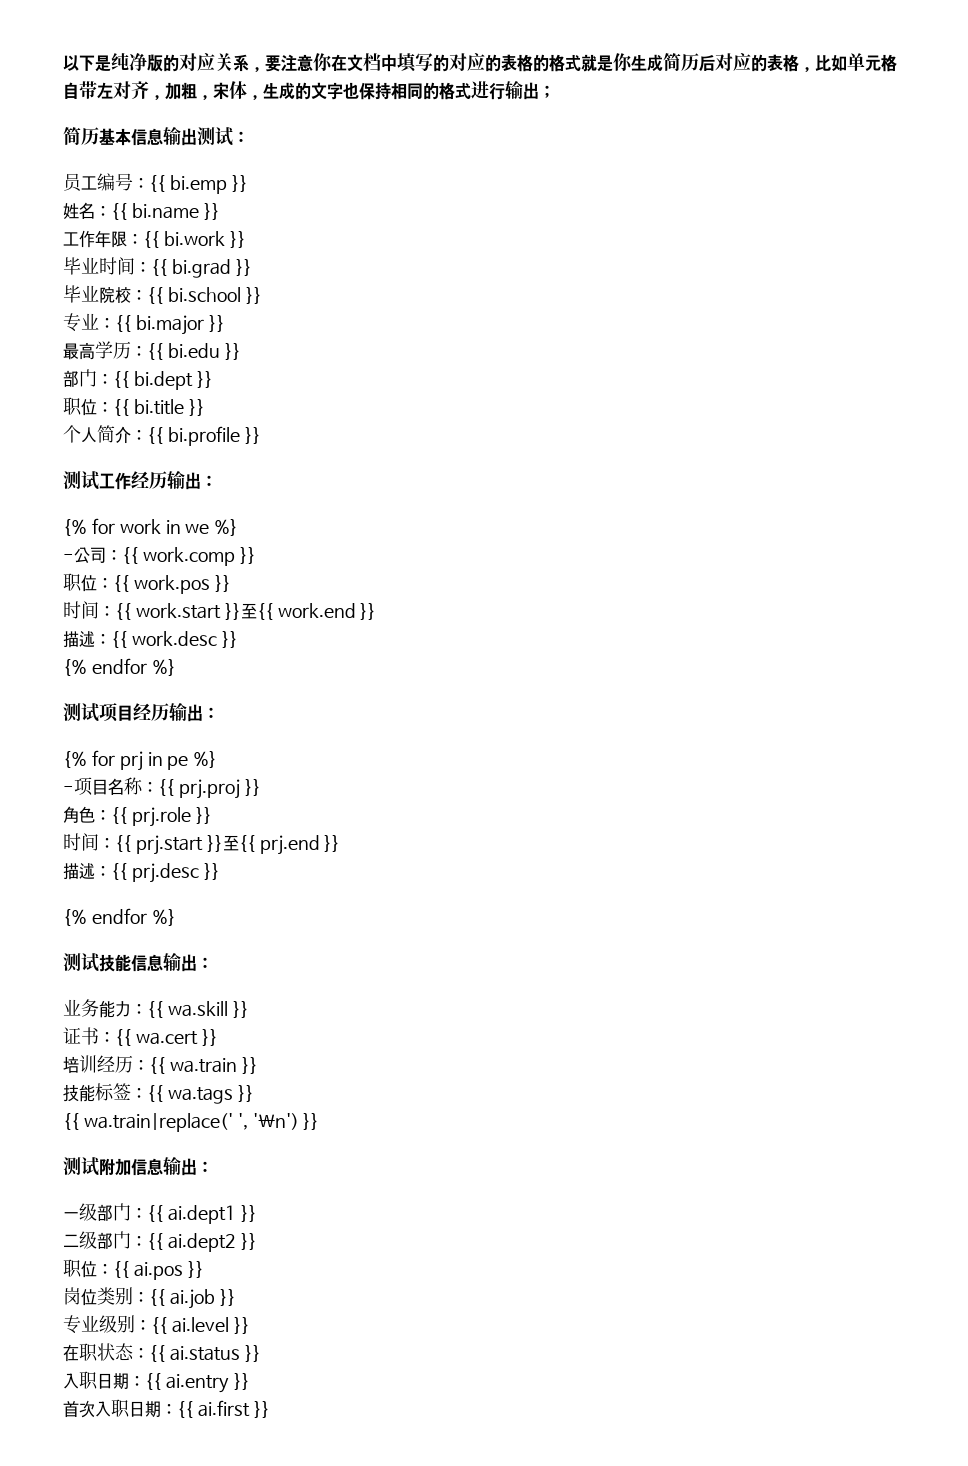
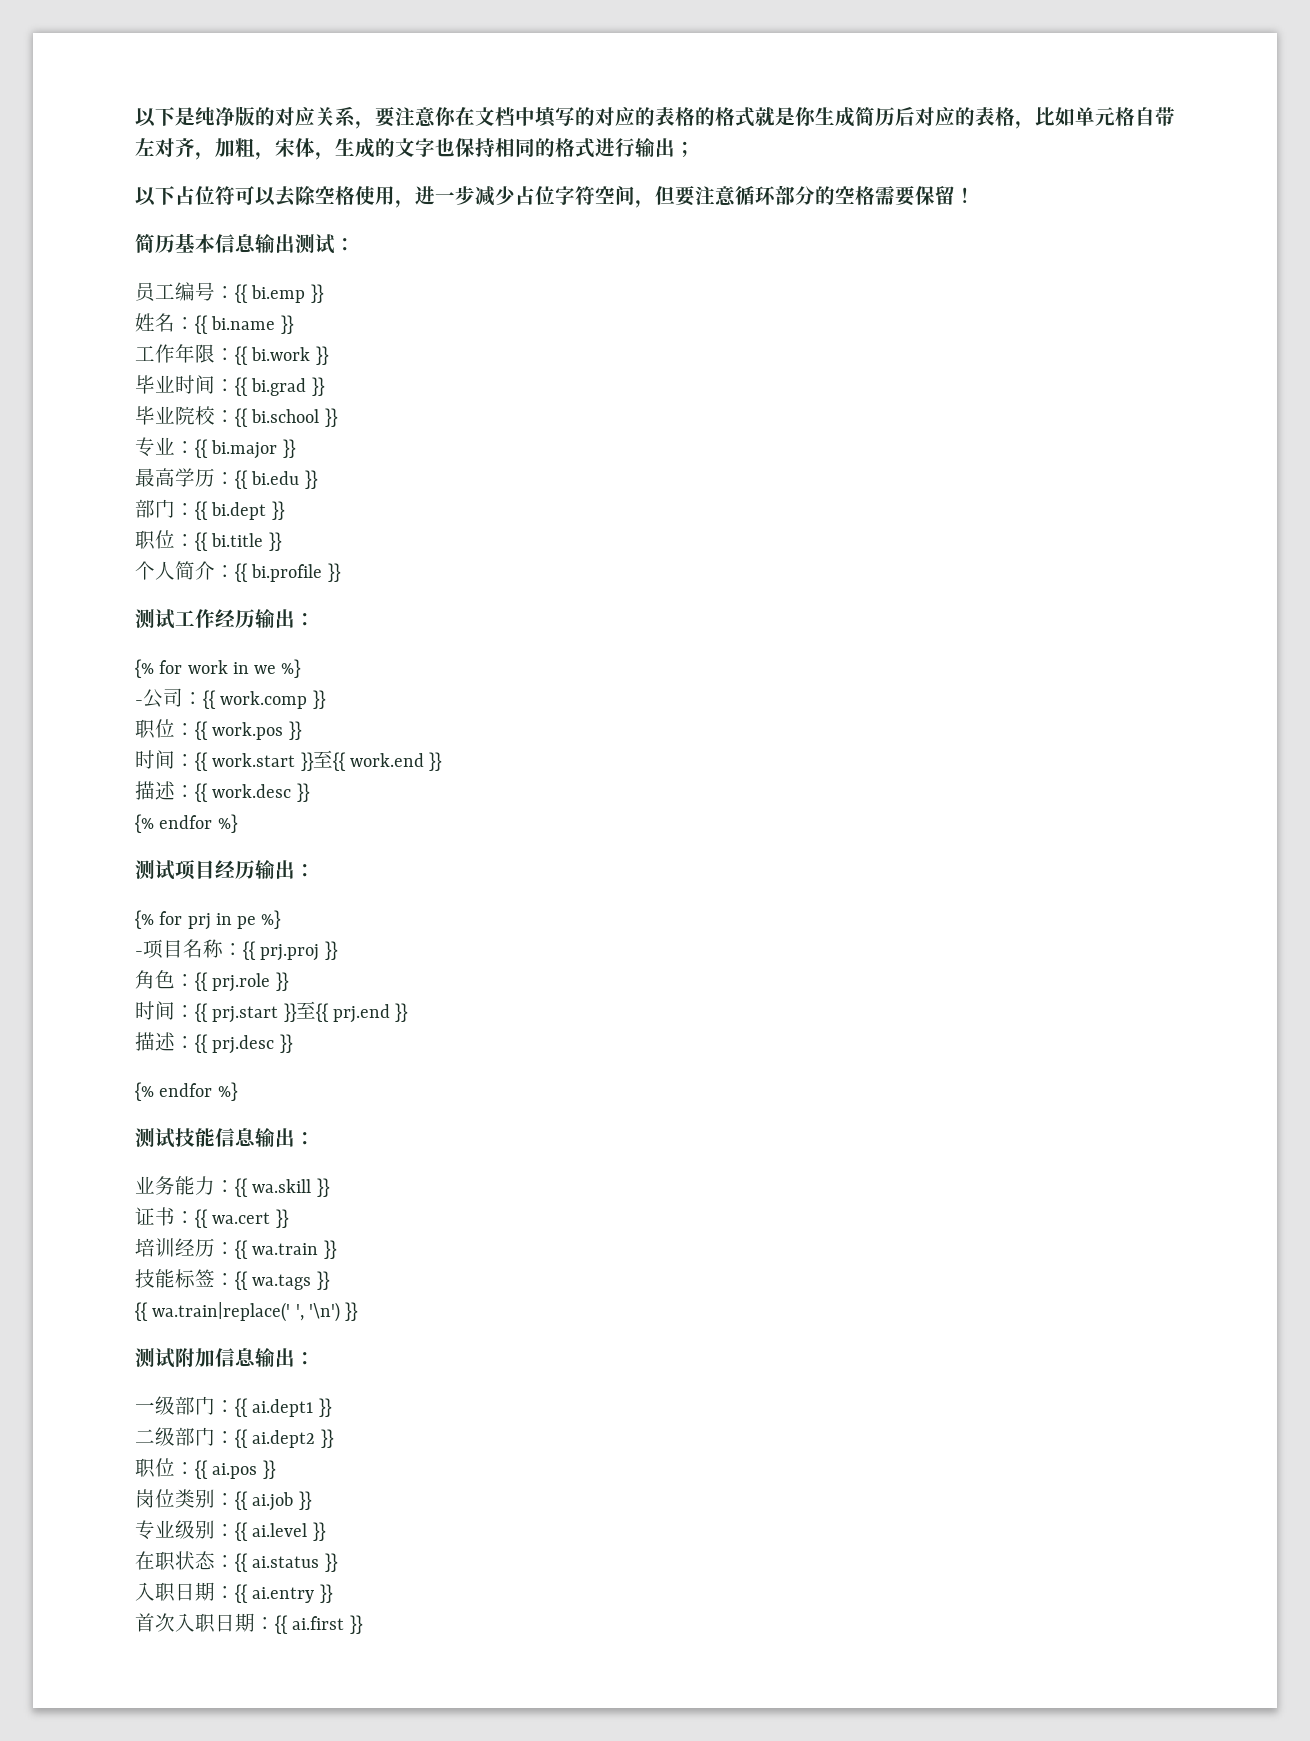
(555, 91) none -> [135,185,975,208] // 以下占位符可以去除空格使用，进一步减少占位字符空间，但要注意循环部分的空格需要保留！

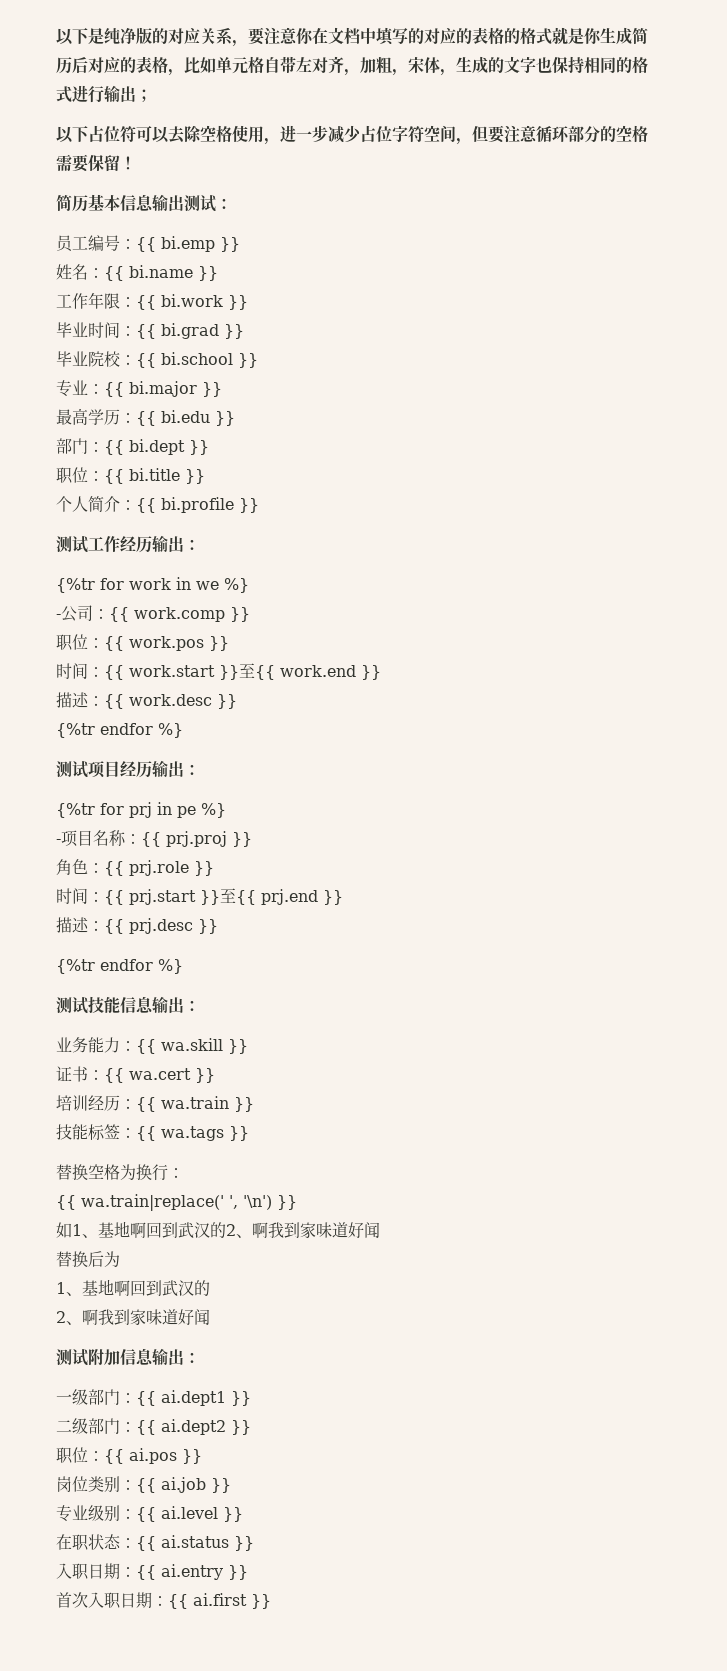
[135,659,154,678] {% -> [56,578,95,593] {%tr
[135,814,154,833] {% -> [56,723,95,738] {%tr
[135,910,154,929] {% -> [56,803,95,818] {%tr
[135,1082,154,1101] {% -> [56,959,95,974] {%tr
(330, 1280) none -> [56,1164,184,1181] // 替换空格为换行：
(359, 1311) none -> [56,1221,380,1239] [56,1251,120,1268] [56,1279,210,1297] [56,1309,210,1326] // 如1、基地啊回到武汉的2、啊我到家味道好闻 // 替换后为 // 1、基地啊回到武汉的 // 2、啊我到家味道好闻

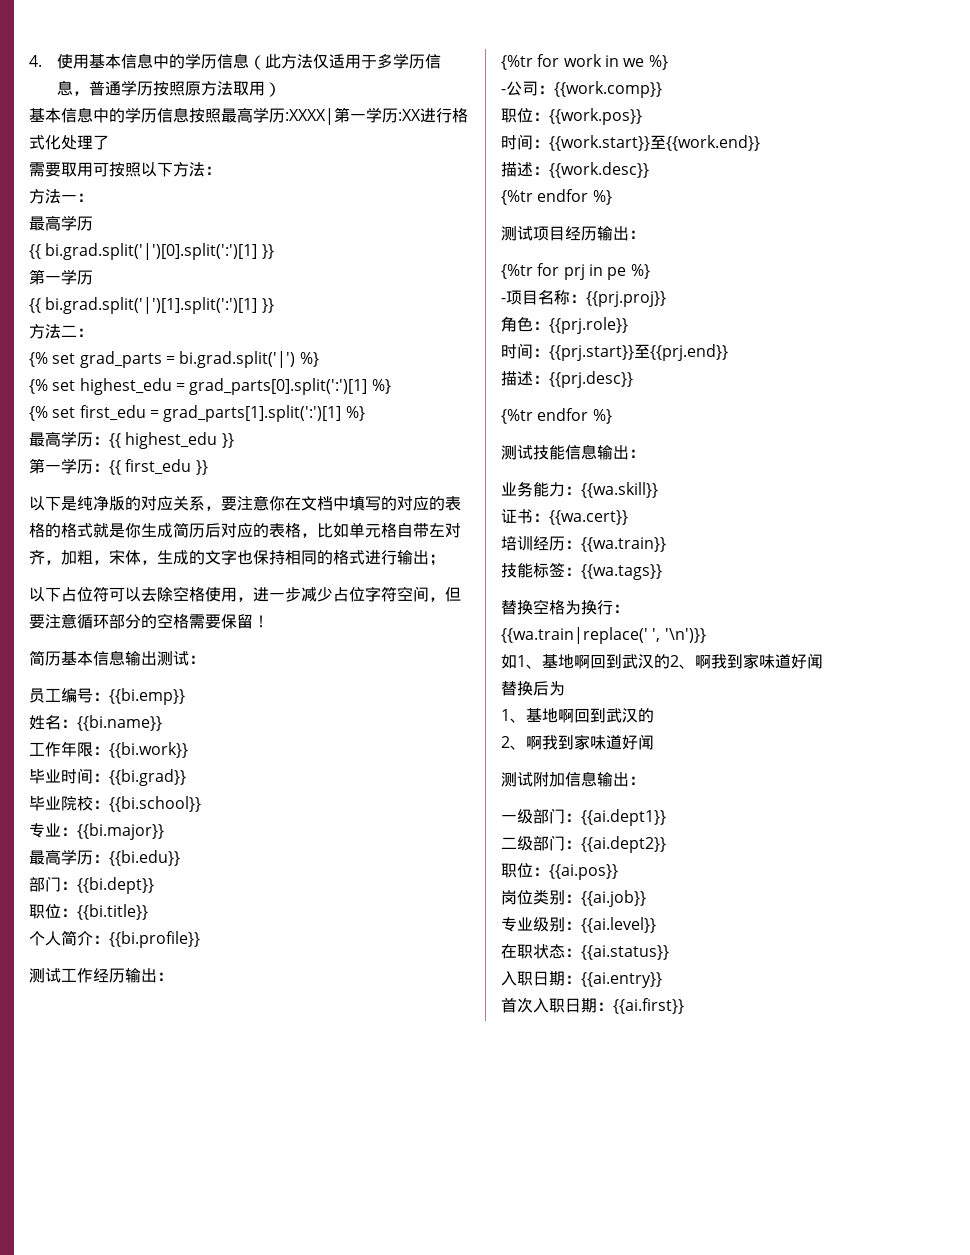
(56, 36) none -> [29,53,441,70] [56,80,281,97] [29,107,468,125] [29,135,109,150] [29,162,221,177] [29,189,93,204] [29,215,93,231] [29,243,274,260] [29,269,93,285] [29,297,274,314] [29,324,93,339] [29,351,319,368] [29,378,391,395] [29,405,365,422] [29,431,234,449] [29,458,208,475] 4.使用基本信息中的学历信息（此方法仅适用于多学历信息，普通学历按照原方法取用） // 基本信息中的学历信息按照最高学历:XXXX|第一学历:XX进行格式化处理了 // 需要取用可按照以下方法： // 方法一： // 最高学历 // {{ bi.grad.split('|')[0].split(':')[1] }} // 第一学历 // {{ bi.grad.split('|')[1].split(':')[1] }} // 方法二： // {% set grad_parts = bi.grad.split('|') %} // {% set highest_edu = grad_parts[0].split(':')[1] %} // {% set first_edu = grad_parts[1].split(':')[1] %} // 最高学历：{{ highest_edu }} // 第一学历：{{ first_edu }} //
[136,236,240,252] {{ bi.emp }} -> [109,688,185,705] {{bi.emp}}
[104,265,218,281] {{ bi.name }} -> [77,715,162,731] {{bi.name}}
[136,294,248,310] {{ bi.work }} -> [109,742,188,758] {{bi.work}}
[136,323,244,339] {{ bi.grad }} -> [109,769,186,786] {{bi.grad}}
[136,352,258,368] {{ bi.school }} -> [109,796,201,812] {{bi.school}}
[104,381,222,397] [56,408,235,426] [56,438,209,455] [56,467,205,484] {{ bi.major }} // 最高学历：{{ bi.edu }} // 部门：{{ bi.dept }} // 职位：{{ bi.title }} -> [77,823,164,840] [29,849,180,866] [29,876,154,894] [29,904,148,920] {{bi.major}} // 最高学历：{{bi.edu}} // 部门：{{bi.dept}} // 职位：{{bi.title}}
[136,497,259,513] {{ bi.profile }} -> [109,931,200,948] {{bi.profile}}
[109,607,250,622] [56,634,229,651] [56,663,381,680] [56,692,237,709] {{ work.comp }} // 职位：{{ work.pos }} // 时间：{{ work.start }}至{{ work.end }} // 描述：{{ work.desc }} -> [554,81,662,98] [501,108,642,125] [501,134,760,151] [501,162,649,178] {{work.comp}} // 职位：{{work.pos}} // 时间：{{work.start}}至{{work.end}} // 描述：{{work.desc}}
[141,831,252,847] {{ prj.proj }} -> [586,291,666,307] {{prj.proj}}
[104,860,214,876] [56,888,343,905] [56,917,218,934] {{ prj.role }} // 时间：{{ prj.start }}至{{ prj.end }} // 描述：{{ prj.desc }} -> [549,317,628,334] [501,343,728,361] [501,371,633,388] {{prj.role}} // 时间：{{prj.start}}至{{prj.end}} // 描述：{{prj.desc}}
[136,1038,248,1054] {{ wa.skill }} -> [581,482,658,498] {{wa.skill}}
[104,1068,215,1083] {{ wa.cert }} -> [549,510,628,525] {{wa.cert}}
[136,1096,254,1112] {{ wa.train }} -> [581,537,666,552] {{wa.train}}
[136,1126,249,1141] {{ wa.tags }} -> [581,564,662,580] {{wa.tags}}
[56,1194,297,1211] {{ wa.train|replace(' ', '\n') }} -> [501,627,706,644] {{wa.train|replace(' ', '\n')}}
[136,1390,251,1406] {{ ai.dept1 }} -> [581,809,666,826] {{ai.dept1}}
[136,1419,251,1435] [56,1447,202,1464] {{ ai.dept2 }} // 职位：{{ ai.pos }} -> [581,836,666,853] [501,863,618,880] {{ai.dept2}} // 职位：{{ai.pos}}
[136,1477,231,1493] {{ ai.job }} -> [581,890,646,907] {{ai.job}}
[136,1506,243,1522] {{ ai.level }} -> [581,917,656,933] {{ai.level}}
[136,1535,254,1551] [56,1563,248,1580] {{ ai.status }} // 入职日期：{{ ai.entry }} -> [581,945,669,960] [501,971,662,988] {{ai.status}} // 入职日期：{{ai.entry}}
[168,1593,271,1609] {{ ai.first }} -> [613,998,684,1014] {{ai.first}}

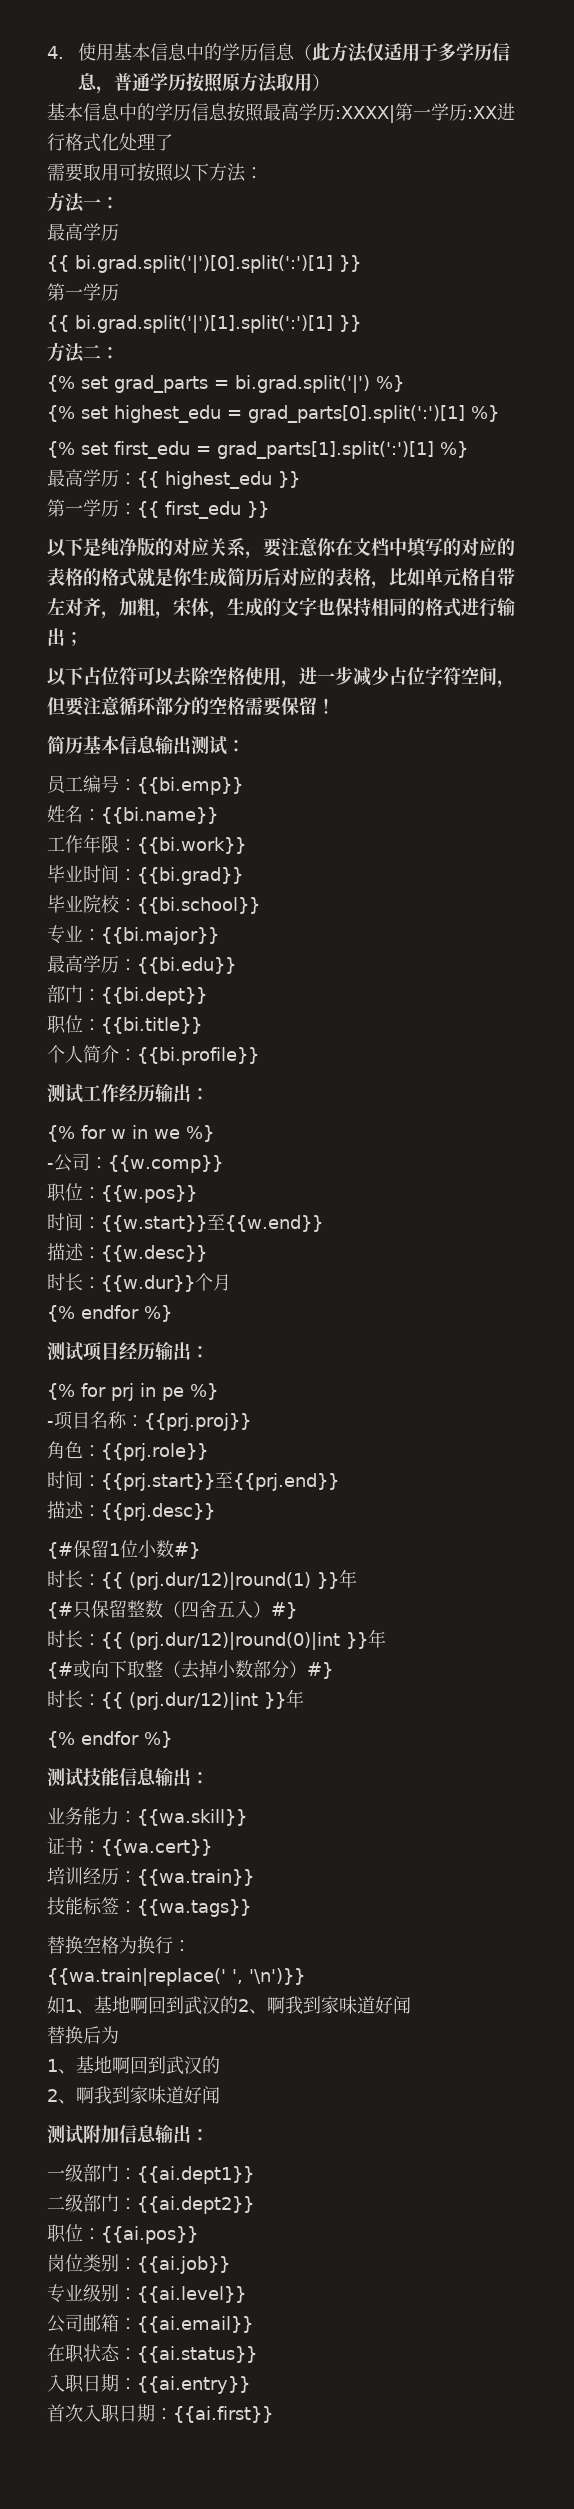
[501,54,602,70] {%tr for work -> [47,1125,126,1142] {% for w
[554,81,662,98] [501,108,642,125] [501,134,760,151] [501,162,649,178] [501,190,533,205] {{work.comp}} // 职位：{{work.pos}} // 时间：{{work.start}}至{{work.end}} // 描述：{{work.desc}} // {%tr -> [108,1155,223,1173] [47,1183,197,1203] [47,1213,323,1232] [47,1243,207,1262] [47,1273,231,1292] [47,1305,75,1322] {{w.comp}} // 职位：{{w.pos}} // 时间：{{w.start}}至{{w.end}} // 描述：{{w.desc}} // 时长：{{w.dur}}个月 // {%
[501,264,533,279] {%tr -> [47,1383,75,1400] {%
[501,409,533,424] {%tr -> [47,1540,200,1559] [47,1569,357,1590] [47,1600,297,1619] [47,1629,386,1650] [47,1660,333,1679] [47,1689,304,1710] [47,1731,75,1748] {#保留1位小数#} // 时长：{{ (prj.dur/12)|round(1) }}年 // {#只保留整数（四舍五入）#} // 时长：{{ (prj.dur/12)|round(0)|int }}年 // {#或向下取整（去掉小数部分）#} // 时长：{{ (prj.dur/12)|int }}年 // {%
(656, 925) none -> [47,2314,253,2333] // 公司邮箱：{{ai.email}}

